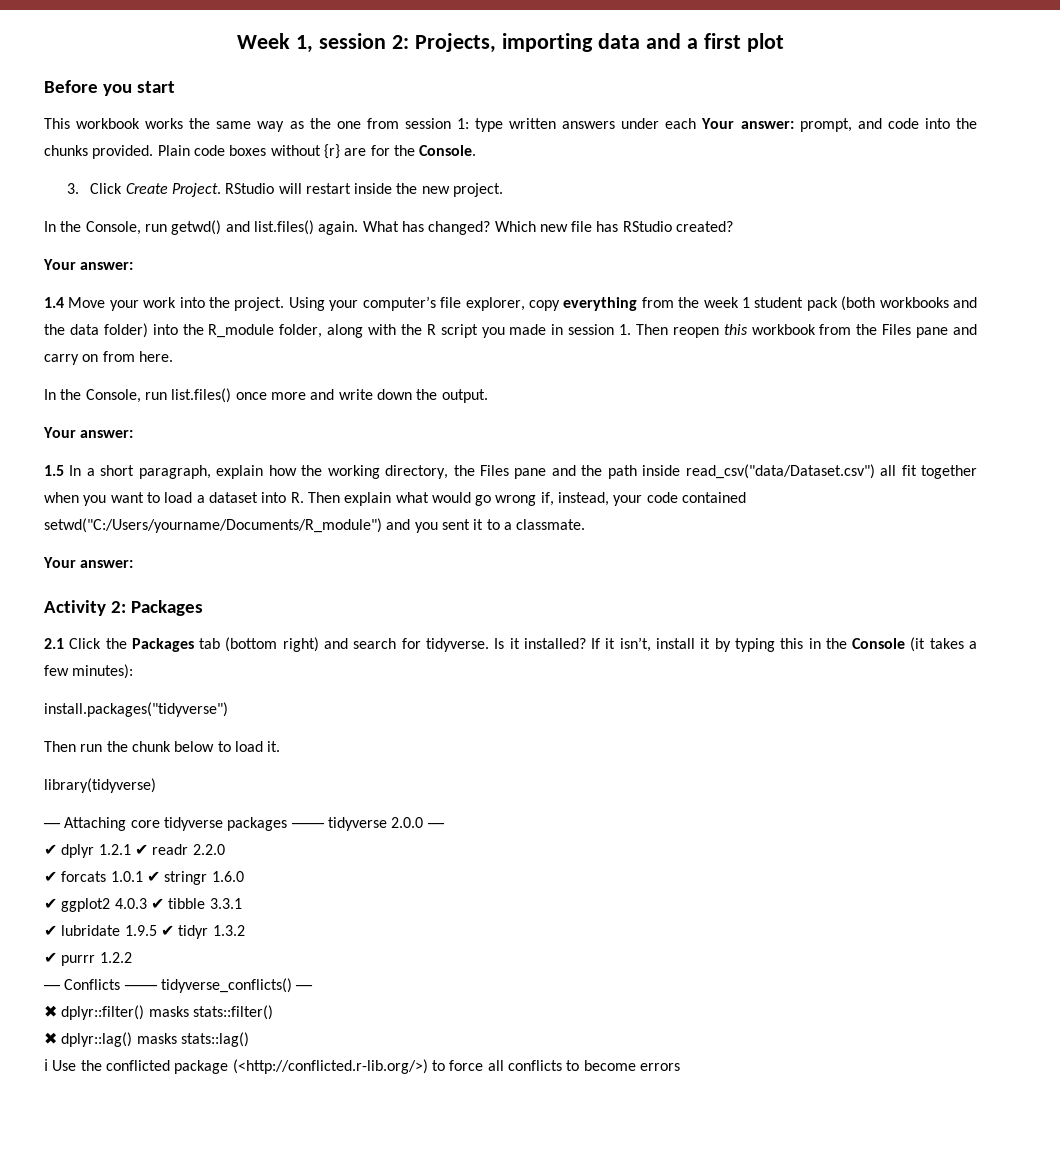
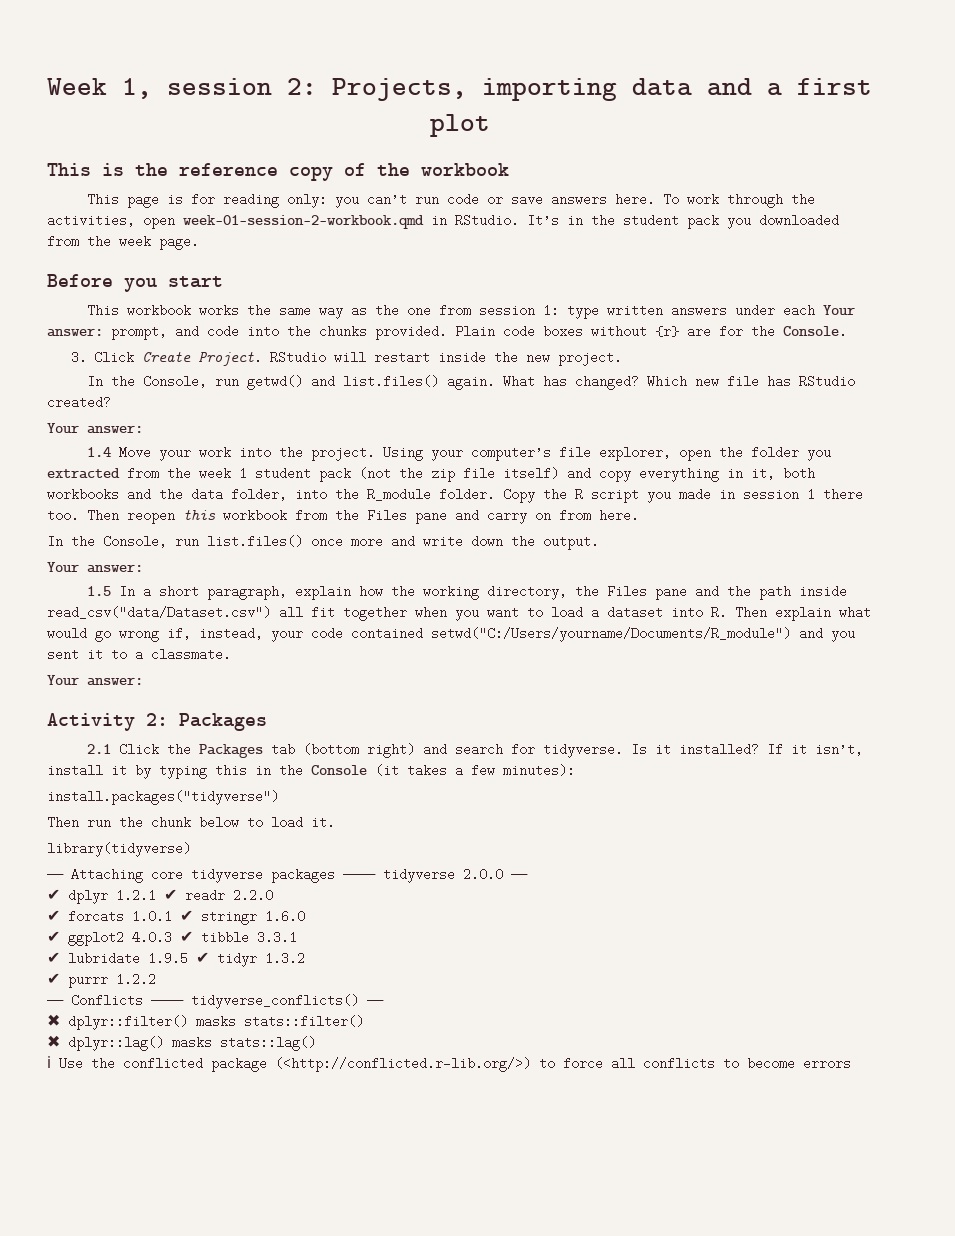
(784, 42) none -> [47,163,509,181] [86,193,815,208] [47,214,839,229] [47,235,199,250] // This is the reference copy of the workbook // This page is for reading only: you can’t run code or save answers here. To work through the activities, open week-01-session-2-workbook.qmd in RStudio. It’s in the student pack you downloaded from the week page.
[528,297,638,311] copy everything -> [678,446,831,461] [47,468,120,479] open the folder you extracted
[841,296,876,311] (both -> [359,467,815,482] (not the zip file itself) and copy everything in it, both
[103,323,148,338] folder) -> [231,488,287,501] folder,
[279,324,397,338] folder, along with -> [439,488,535,503] folder. Copy
[619,324,632,335] 1. -> [807,488,863,501] [47,509,79,522] 1 there too.

